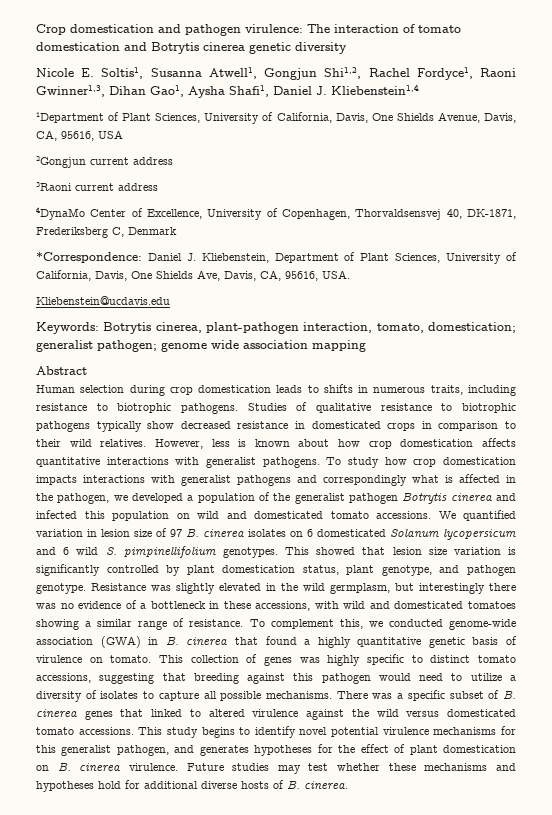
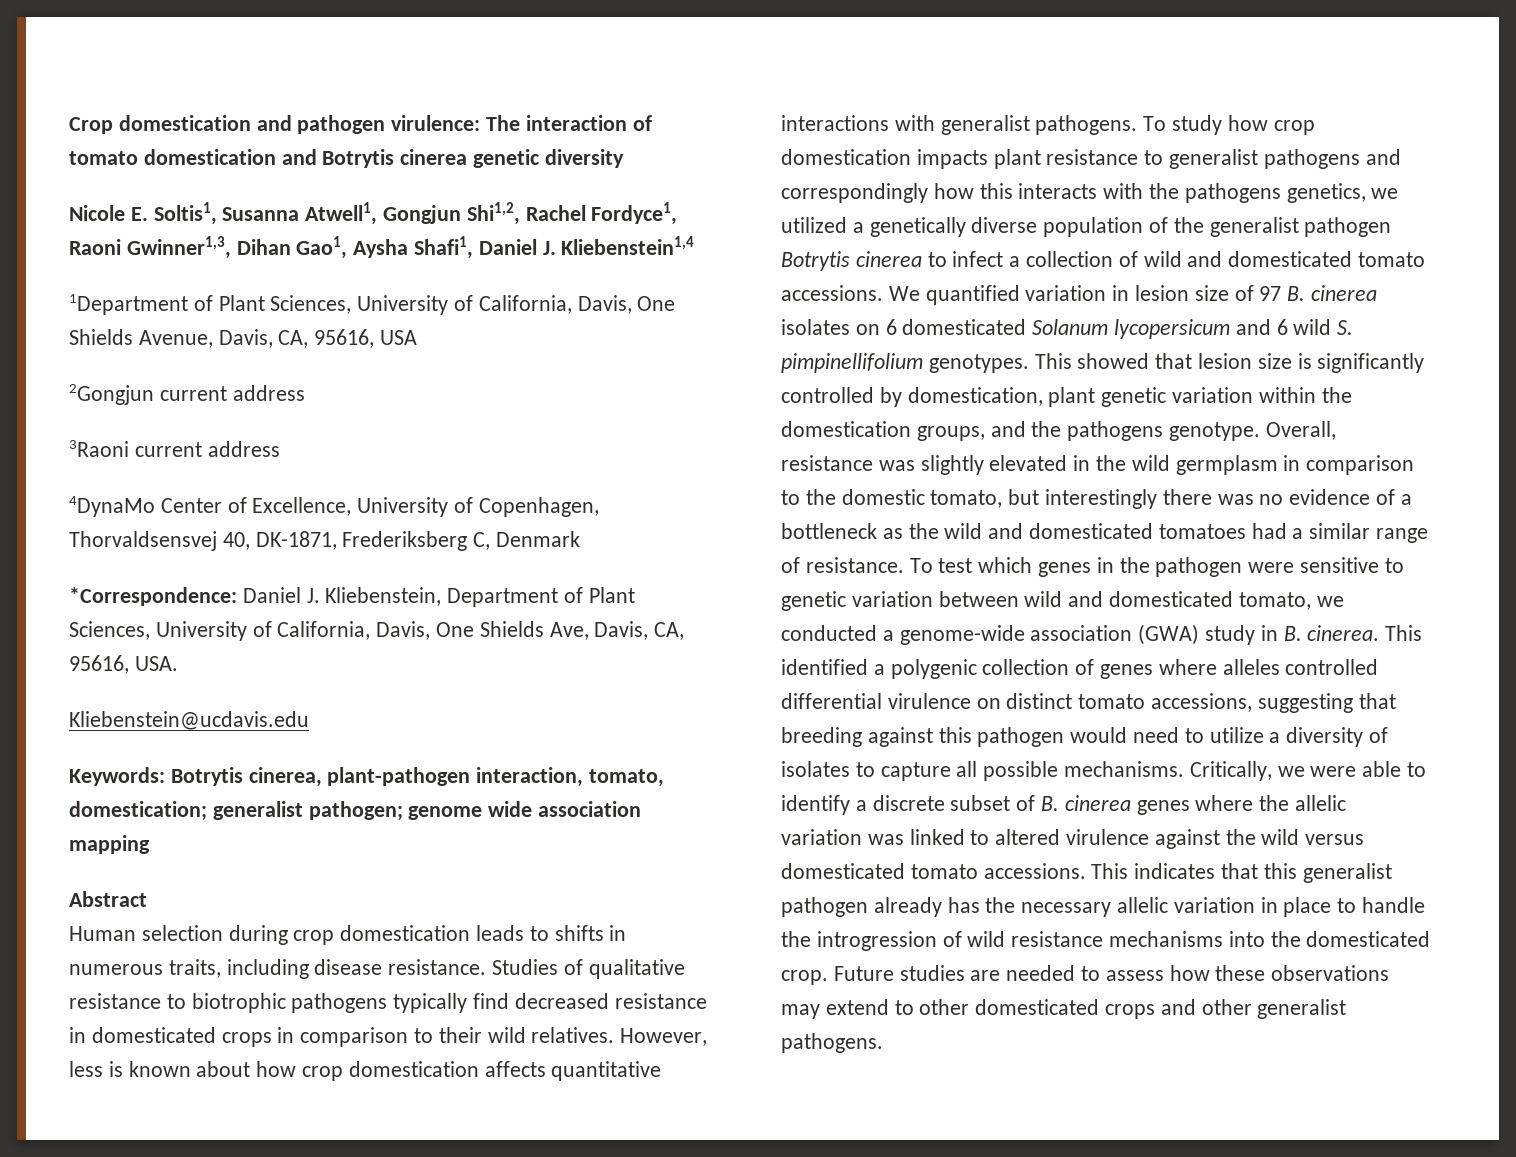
[36,403,238,414] resistance to biotrophic pathogens. -> [314,959,487,975] disease resistance.
[147,421,175,429] show -> [473,993,510,1009] find
[83,475,175,483] interactions with -> [993,149,1164,169] plant resistance to
[412,474,516,483] [36,493,194,504] what is affected in the pathogen, we developed a -> [933,183,1399,203] [781,217,1038,237] how this interacts with the pathogens genetics, we utilized a genetically diverse
[495,493,516,501] [36,510,190,521] and infected this population on -> [927,251,1138,267] to infect a collection of
[453,547,501,555] variation -> (1292, 361) none
[186,565,516,576] [36,583,146,594] plant domestication status, plant genotype, and pathogen genotype. Resistance -> [907,387,1352,407] [781,421,1336,441] [781,455,873,471] domestication, plant genetic variation within the domestication groups, and the pathogens genotype. Overall, resistance
[330,583,390,594] germplasm, -> [1175,455,1415,475] [781,489,1003,508] germplasm in comparison to the domestic tomato,
[209,601,339,611] in these accessions, with -> [882,523,939,539] as the
[36,619,79,630] showing -> [1251,523,1287,539] had
[270,619,363,629] complement this, -> [938,557,1404,577] [781,591,1311,611] test which genes in the pathogen were sensitive to genetic variation between wild and domesticated tomato,
(443, 623) none -> [882,630,894,641] a
(141, 642) none -> [1205,625,1256,645] study
[186,636,517,648] [36,654,423,666] cinerea that found a highly quantitative genetic basis of virulence on tomato. This collection of genes was highly specific to -> [1307,625,1423,641] [781,659,1379,679] [781,693,1001,709] cinerea. This identified a polygenic collection of genes where alleles controlled differential virulence on
[336,690,445,701] There was a specific -> [1189,761,1427,781] [781,795,945,815] Critically, we were able to identify a discrete
[120,709,144,717] that -> [1195,795,1347,811] [781,829,904,845] where the allelic variation was
[166,726,516,738] [36,744,516,756] [36,763,516,774] [36,780,348,792] study begins to identify novel potential virulence mechanisms for this generalist pathogen, and generates hypotheses for the effect of plant domestication on B. cinerea virulence. Future studies may test whether these mechanisms and hypotheses hold for additional diverse hosts of B. cinerea. -> [1134,863,1392,883] [781,897,1426,917] [781,931,1431,951] [781,965,1390,985] [781,999,1347,1019] [781,1033,883,1053] indicates that this generalist pathogen already has the necessary allelic variation in place to handle the introgression of wild resistance mechanisms into the domesticated crop. Future studies are needed to assess how these observations may extend to other domesticated crops and other generalist pathogens.

